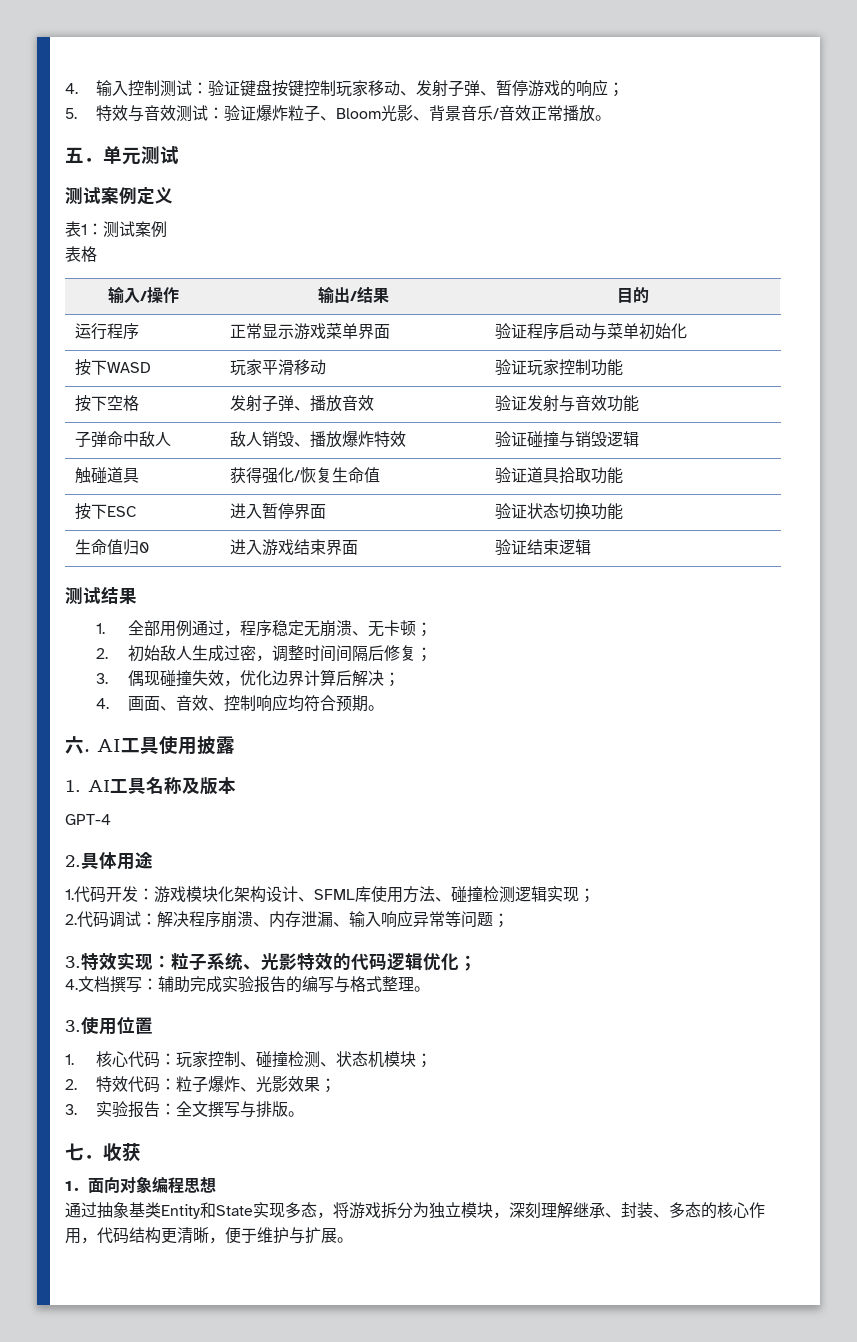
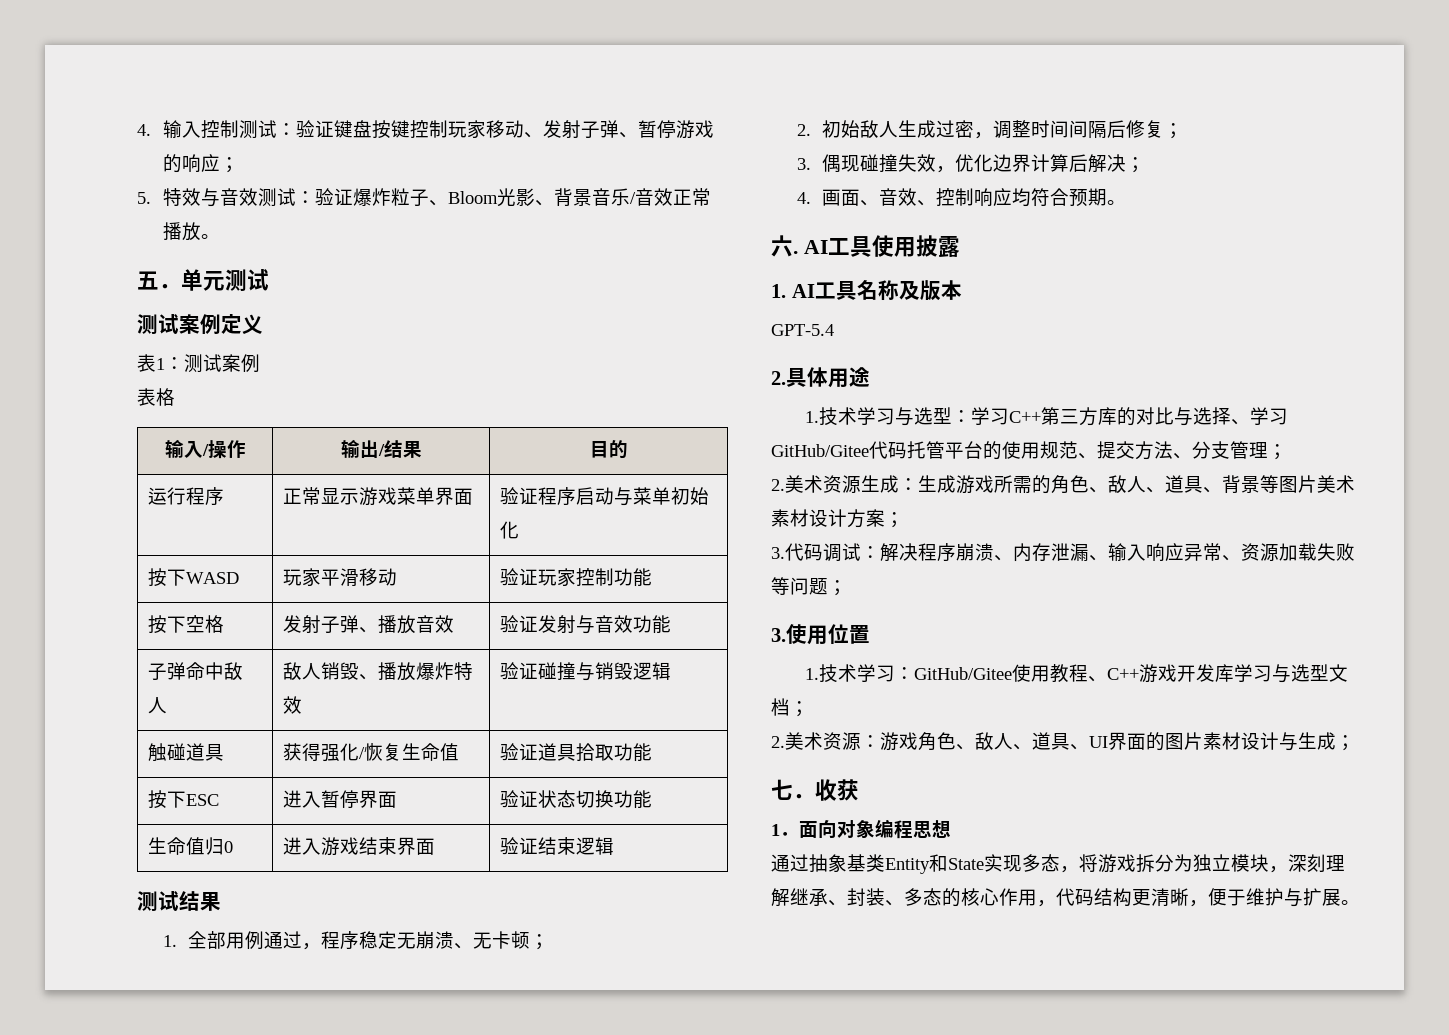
[65,814,111,825] GPT-4 -> [771,324,834,336] GPT-5.4
[74,886,595,903] [65,914,77,925] 代码开发：游戏模块化架构设计、SFML库使用方法、碰撞检测逻辑实现； // 2. -> [818,407,1288,426] [771,441,1287,460] [771,475,1355,494] [771,509,904,528] [771,547,785,559] 技术学习与选型：学习C++第三方库的对比与选择、学习GitHub/Gitee代码托管平台的使用规范、提交方法、分支管理； // 2.美术资源生成：生成游戏所需的角色、敌人、道具、背景等图片美术素材设计方案； // 3.
(445, 919) none -> [1222,543,1355,562] 、资源加载失败
[81,952,477,971] [65,976,430,993] [65,1017,153,1035] [65,1051,433,1068] [65,1076,337,1093] [65,1101,305,1118] 特效实现：粒子系统、光影特效的代码逻辑优化； // 4.文档撰写：辅助完成实验报告的编写与格式整理。 // 3.使用位置 // 1.核心代码：玩家控制、碰撞检测、状态机模块； // 2.特效代码：粒子爆炸、光影效果； // 3.实验报告：全文撰写与排版。 -> [786,624,870,645] [804,664,1348,683] [771,698,809,717] [771,732,1355,751] 使用位置 // 1.技术学习：GitHub/Gitee使用教程、C++游戏开发库学习与选型文档； // 2.美术资源：游戏角色、敌人、道具、UI界面的图片素材设计与生成；

